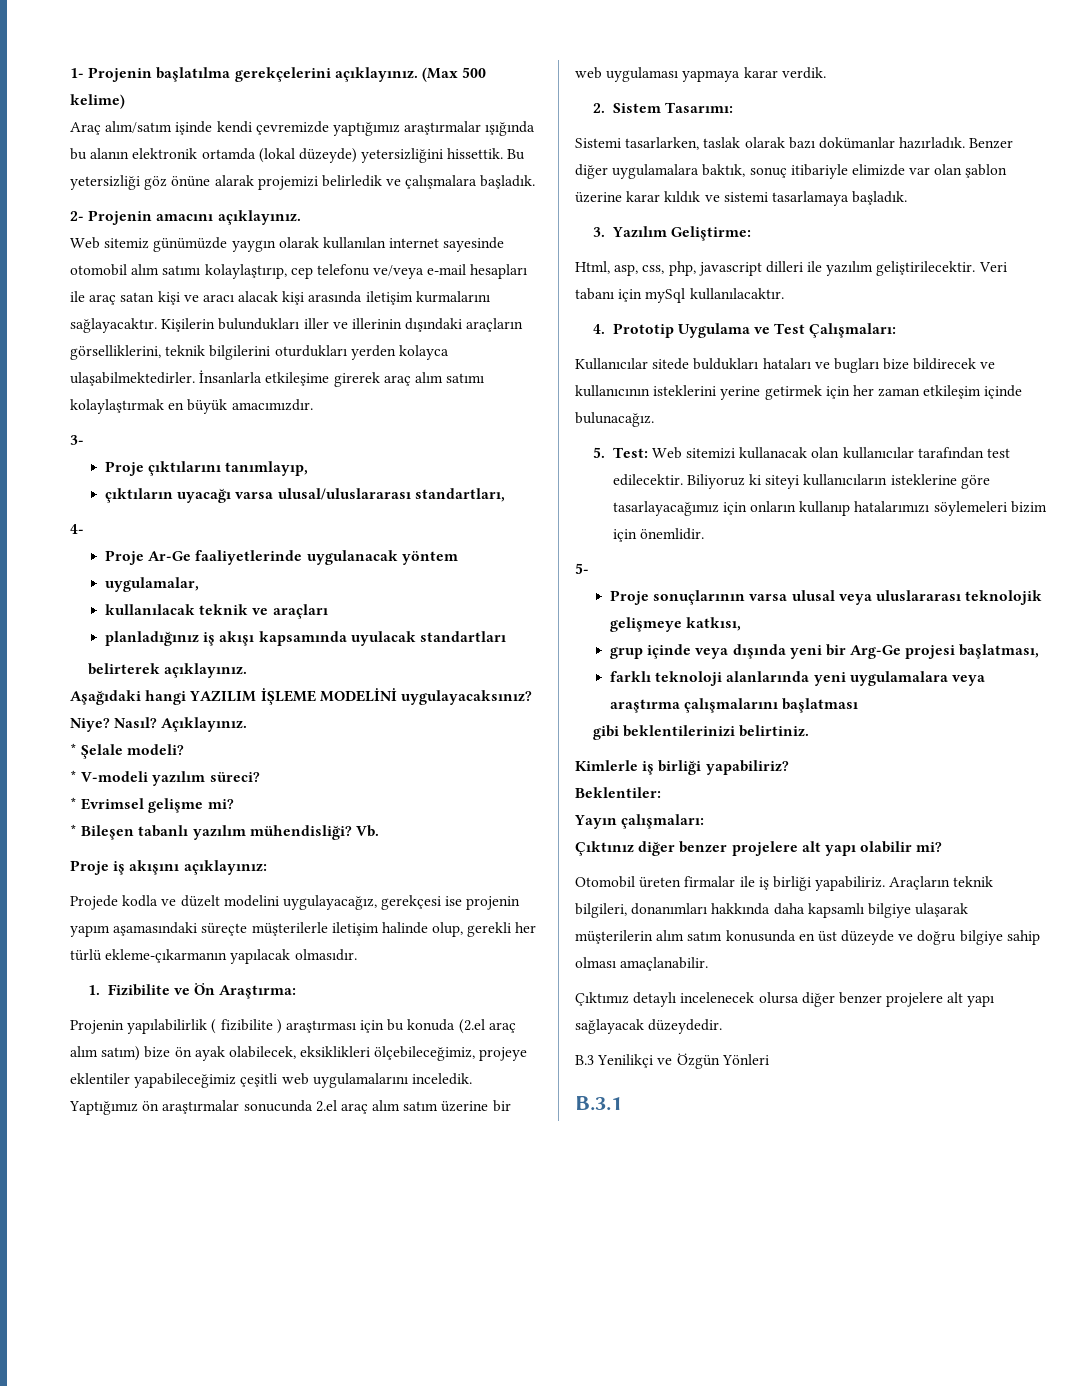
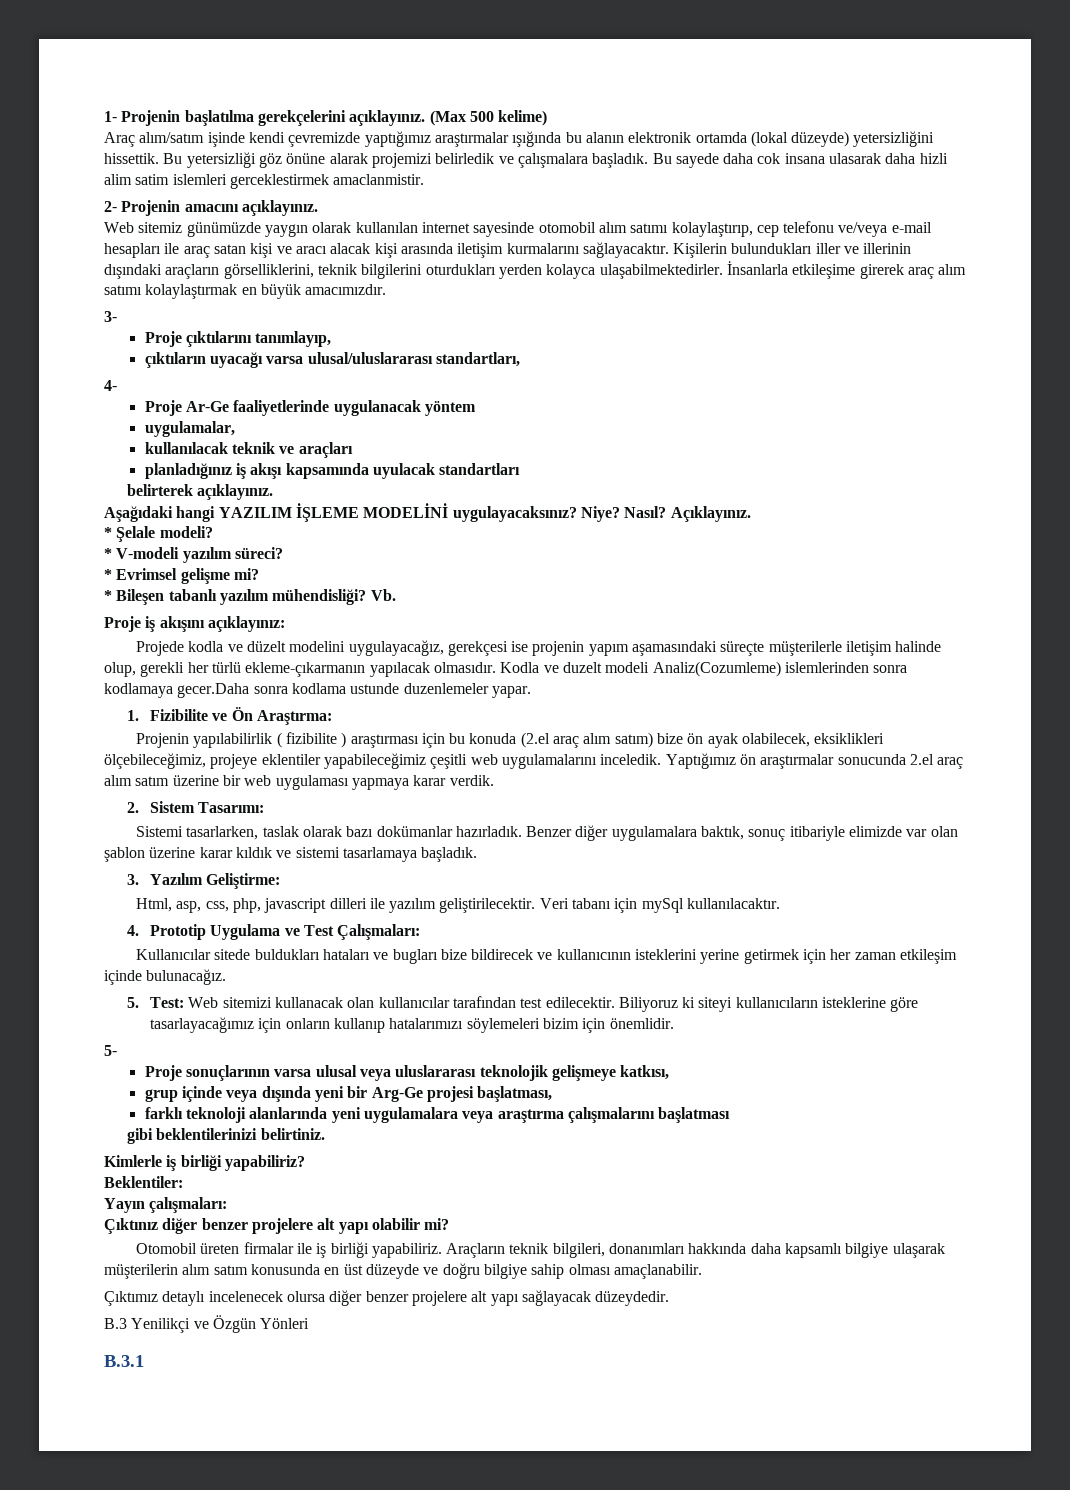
(536, 182) none -> [652,153,948,168] [104,174,425,189] Bu sayede daha cok insana ulasarak daha hizli alim satim islemleri gerceklestirmek amaclanmistir.
(357, 955) none -> [500,661,908,677] [104,683,531,698] Kodla ve duzelt modeli Analiz(Cozumleme) islemlerinden sonra kodlamaya gecer.Daha sonra kodlama ustunde duzenlemeler yapar.

